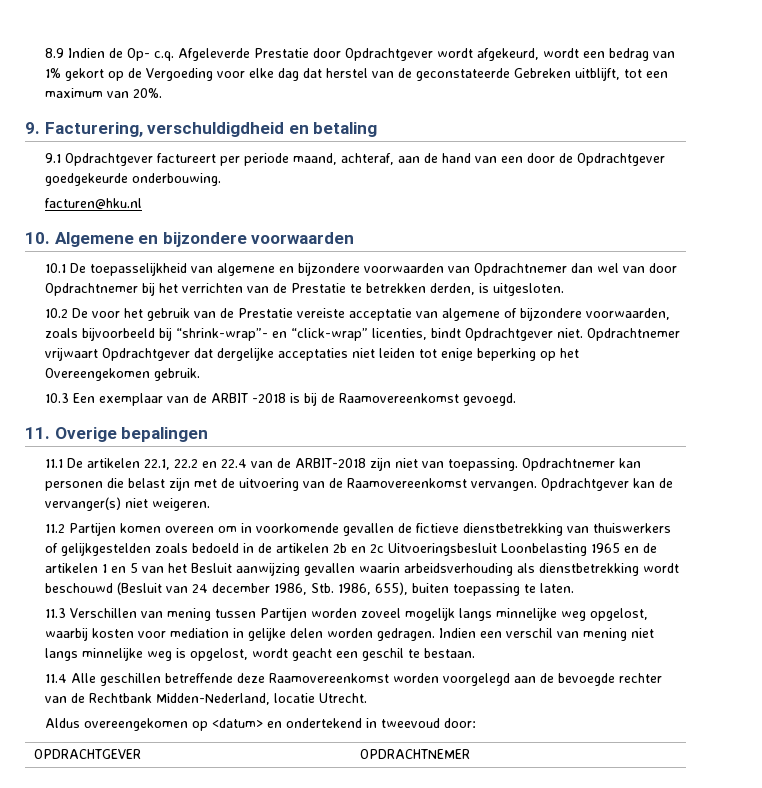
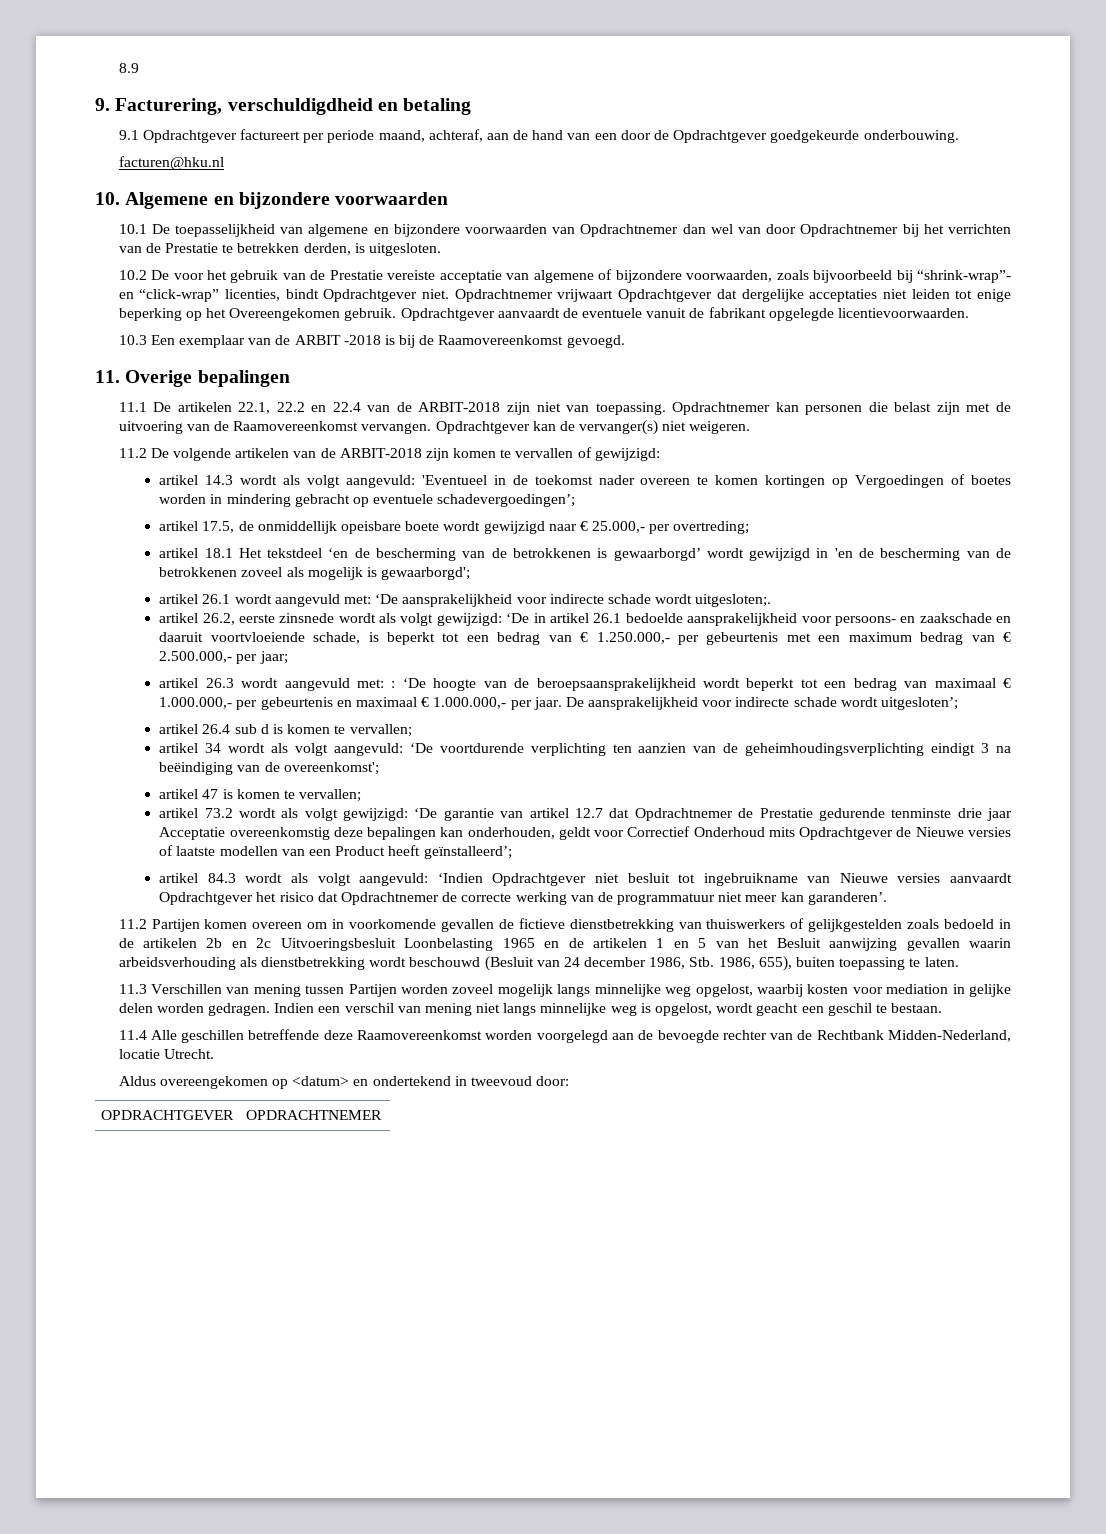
[68,48,676,61] [45,67,669,81] [45,88,163,98] Indien de Op- c.q. Afgeleverde Prestatie door Opdrachtgever wordt afgekeurd, wordt een bedrag van 1% gekort op de Vergoeding voor elke dag dat herstel van de geconstateerde Gebreken uitblijft, tot een maximum van 20%. -> (139, 68) none
(201, 374) none -> [400,307,969,321] Opdrachtgever aanvaardt de eventuele vanuit de fabrikant opgelegde licentievoorwaarden.
(211, 504) none -> [118,447,660,461] [159,474,1012,488] [159,494,576,507] [159,521,750,534] [159,548,1011,561] [159,567,471,580] [159,594,772,607] [159,613,1012,626] [159,632,1012,645] [159,651,288,664] [159,678,1012,691] [159,697,959,710] [159,724,412,737] [159,743,1012,756] [159,762,379,775] [159,789,362,802] [159,808,1013,821] [159,826,1011,840] [159,845,512,859] [159,873,1013,886] [159,892,887,905] // 11.2 De volgende artikelen van de ARBIT-2018 zijn komen te vervallen of gewijzigd: // artikel 14.3 wordt als volgt aangevuld: 'Eventueel in de toekomst nader overeen te komen kortingen op Vergoedingen of boetes worden in mindering gebracht op eventuele schadevergoedingen’; // artikel 17.5, de onmiddellijk opeisbare boete wordt gewijzigd naar € 25.000,- per overtreding; // artikel 18.1 Het tekstdeel ‘en de bescherming van de betrokkenen is gewaarborgd’ wordt gewijzigd in 'en de bescherming van de betrokkenen zoveel als mogelijk is gewaarborgd'; // artikel 26.1 wordt aangevuld met: ‘De aansprakelijkheid voor indirecte schade wordt uitgesloten;. // artikel 26.2, eerste zinsnede wordt als volgt gewijzigd: ‘De in artikel 26.1 bedoelde aansprakelijkheid voor persoons- en zaakschade en daaruit voortvloeiende schade, is beperkt tot een bedrag van € 1.250.000,- per gebeurtenis met een maximum bedrag van € 2.500.000,- per jaar; // artikel 26.3 wordt aangevuld met: : ‘De hoogte van de beroepsaansprakelijkheid wordt beperkt tot een bedrag van maximaal € 1.000.000,- per gebeurtenis en maximaal € 1.000.000,- per jaar. De aansprakelijkheid voor indirecte schade wordt uitgesloten’; // artikel 26.4 sub d is komen te vervallen; // artikel 34 wordt als volgt aangevuld: ‘De voortdurende verplichting ten aanzien van de geheimhoudingsverplichting eindigt 3 na beëindiging van de overeenkomst'; // artikel 47 is komen te vervallen; // artikel 73.2 wordt als volgt gewijzigd: ‘De garantie van artikel 12.7 dat Opdrachtnemer de Prestatie gedurende tenminste drie jaar Acceptatie overeenkomstig deze bepalingen kan onderhouden, geldt voor Correctief Onderhoud mits Opdrachtgever de Nieuwe versies of laatste modellen van een Product heeft geïnstalleerd’; // artikel 84.3 wordt als volgt aangevuld: ‘Indien Opdrachtgever niet besluit tot ingebruikname van Nieuwe versies aanvaardt Opdrachtgever het risico dat Opdrachtnemer de correcte werking van de programmatuur niet meer kan garanderen’.

